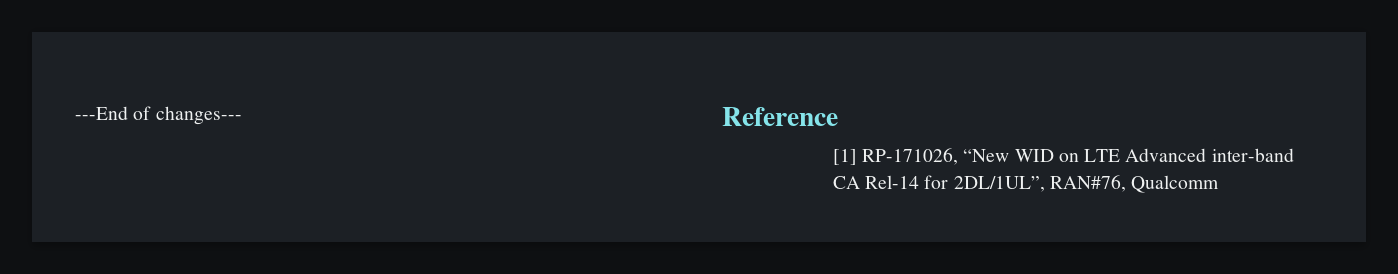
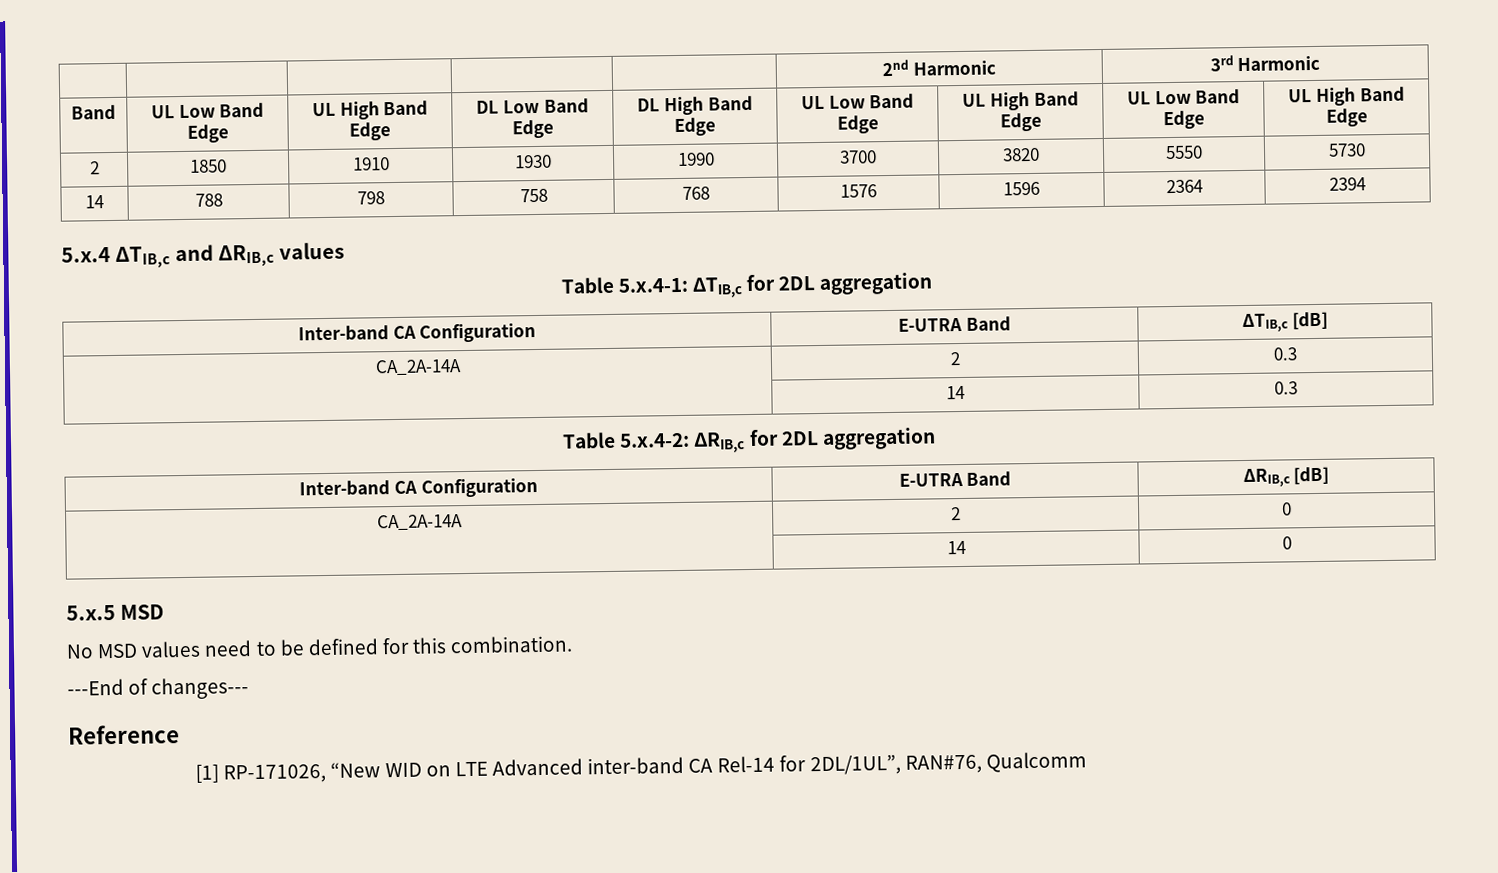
(75, 113) none -> [882,59,996,77] [1209,55,1321,72] [71,104,116,120] [150,102,265,119] [186,124,229,143] [311,100,429,120] [349,122,391,141] [476,98,589,114] [511,119,554,139] [637,95,753,116] [674,117,717,137] [800,93,915,110] [836,115,879,134] [962,91,1079,111] [999,112,1042,132] [1126,89,1241,105] [1162,110,1205,130] [1288,86,1405,106] [1325,108,1368,127] [89,161,100,175] [190,159,227,173] [352,157,390,171] [515,154,552,169] [676,152,715,166] [839,150,878,164] [1002,147,1040,162] [1165,145,1203,160] [1328,143,1366,157] [85,195,104,209] [194,193,223,207] [357,191,385,205] [519,188,548,203] [682,186,711,200] [840,184,878,198] [1003,181,1040,196] [1166,179,1203,194] [1329,177,1366,191] [61,241,345,268] [560,272,933,298] [297,322,537,343] [898,316,1011,332] [1242,311,1328,333] [374,359,462,377] [949,352,961,366] [1273,347,1297,361] [946,385,966,400] [1274,381,1298,395] [562,427,936,453] [299,477,538,498] [898,471,1012,487] [1242,466,1330,488] [377,514,463,532] [951,507,962,521] [1281,502,1292,516] [946,540,966,555] [1282,536,1292,550] [66,604,165,621] [66,635,574,659] | | | | | 2nd Harmonic | 3rd Harmonic // Band | UL Low Band Edge | UL High Band Edge | DL Low Band Edge | DL High Band Edge | UL Low Band Edge | UL High Band Edge | UL Low Band Edge | UL High Band Edge // 2 | 1850 | 1910 | 1930 | 1990 | 3700 | 3820 | 5550 | 5730 // 14 | 788 | 798 | 758 | 768 | 1576 | 1596 | 2364 | 2394 // 5.x.4 ΔTIB,c and ΔRIB,c values // Table 5.x.4-1: ΔTIB,c for 2DL aggregation // Inter-band CA Configuration | E-UTRA Band | ΔTIB,c [dB] // CA_2A-14A | 2 | 0.3 // | 14 | 0.3 // Table 5.x.4-2: ΔRIB,c for 2DL aggregation // Inter-band CA Configuration | E-UTRA Band | ΔRIB,c [dB] // CA_2A-14A | 2 | 0 // | 14 | 0 // 5.x.5 MSD // No MSD values need to be defined for this combination. //

